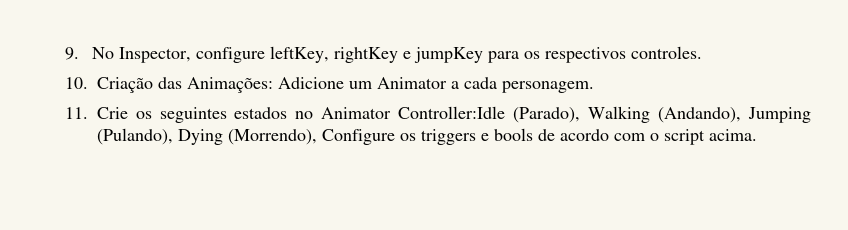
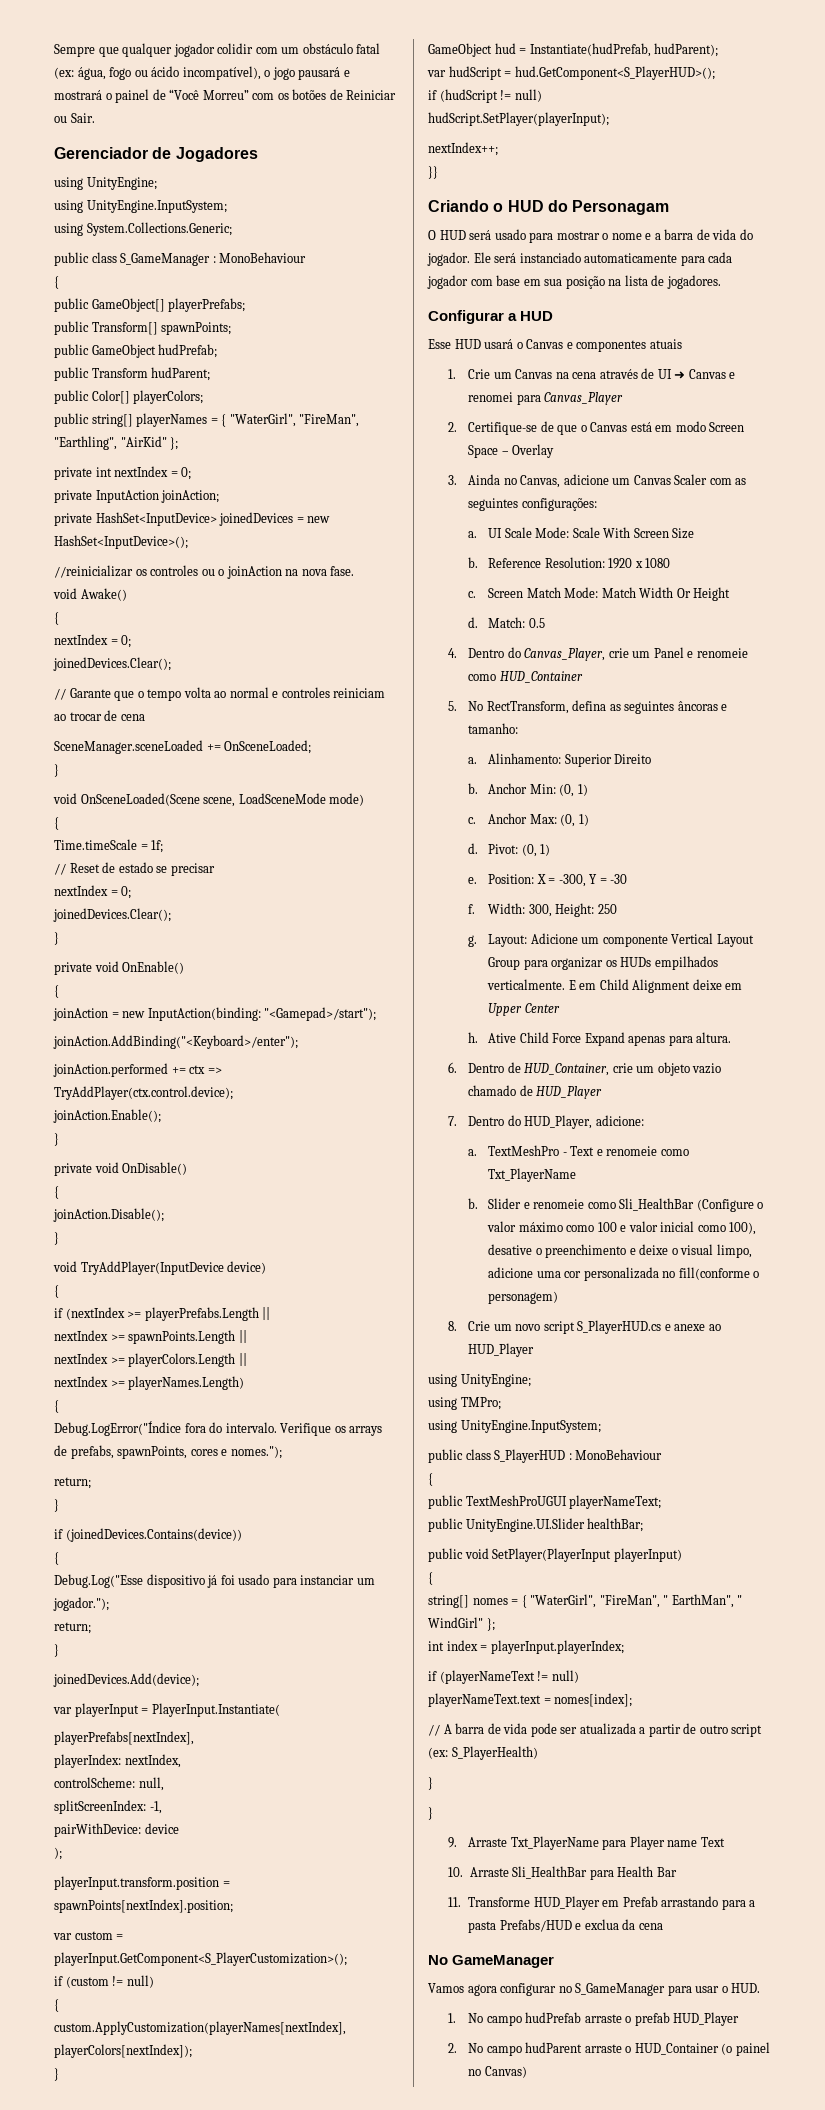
[64,46,703,63] [64,77,594,93] [64,106,811,123] [96,128,757,145] 9. No Inspector, configure leftKey, rightKey e jumpKey para os respectivos controles. // 10. Criação das Animações: Adicione um Animator a cada personagem. // 11. Crie os seguintes estados no Animator Controller:Idle (Parado), Walking (Andando), Jumping (Pulando), Dying (Morrendo), Configure os triggers e bools de acordo com o script acima. -> [54,43,381,57] [54,66,350,80] [54,89,397,103] [54,113,95,123] [54,147,258,162] [54,177,157,190] [54,200,227,213] [54,222,232,236] [54,252,307,266] [54,276,59,289] [54,298,246,312] [54,321,232,335] [54,344,218,358] [54,367,211,381] [54,390,204,404] [54,413,360,427] [54,436,179,450] [54,466,192,480] [54,490,220,503] [54,512,331,526] [54,535,188,549] [54,565,355,579] [53,588,127,601] [54,612,59,625] [54,634,132,648] [53,657,171,671] [54,687,386,701] [54,710,145,721] [54,740,312,754] [54,764,59,777] [53,793,365,807] [54,817,59,830] [54,839,164,853] [54,862,215,876] [54,885,132,899] [53,908,171,922] [54,932,59,945] [54,961,185,975] [54,985,59,998] [53,1007,377,1021] [53,1035,298,1049] [53,1063,222,1077] [54,1086,233,1100] [53,1109,161,1123] [54,1133,59,1146] [54,1162,188,1176] [54,1186,59,1199] [53,1208,164,1222] [54,1232,59,1245] [53,1261,267,1275] [54,1285,59,1298] [54,1307,271,1321] [54,1330,247,1344] [54,1353,247,1367] [54,1376,245,1390] [54,1400,59,1413] [54,1421,383,1436] [54,1445,282,1459] [54,1477,91,1489] [54,1499,59,1512] [54,1528,242,1542] [54,1552,59,1565] [54,1574,375,1588] [53,1597,109,1611] [54,1622,91,1634] [54,1644,59,1657] [53,1673,199,1687] [53,1703,280,1717] [54,1731,194,1745] [54,1754,181,1768] [54,1777,164,1791] [54,1800,162,1814] [54,1823,179,1837] [54,1847,62,1860] [54,1876,230,1890] [54,1899,233,1913] [53,1931,124,1940] [54,1952,347,1966] [54,1975,154,1988] [54,1999,59,2012] [54,2021,346,2035] [54,2044,192,2058] [54,2068,59,2081] [428,43,719,57] [427,66,715,80] [428,89,542,103] [428,112,609,126] [428,142,498,156] [428,166,438,179] [428,200,670,215] [428,229,753,243] [427,252,733,266] [427,275,721,289] [428,310,554,324] [428,339,682,352] [448,368,736,379] [468,392,624,405] [448,421,745,435] [468,444,555,458] [448,474,747,488] [468,498,597,511] [468,527,695,539] [468,557,671,569] [468,587,731,601] [468,617,545,628] [448,647,748,661] [468,671,583,683] [448,700,728,714] [468,723,519,734] [468,753,652,767] [468,783,588,797] [468,813,589,827] [468,843,551,857] [468,874,628,887] [468,903,617,917] [468,933,754,947] [488,956,718,970] [487,979,743,993] [488,1003,560,1016] [468,1032,732,1046] [448,1062,722,1076] [468,1085,603,1099] [448,1115,644,1129] [468,1145,689,1156] [488,1168,577,1182] [468,1198,764,1212] [487,1221,757,1235] [488,1244,752,1258] [488,1267,760,1281] [488,1291,559,1304] [448,1320,721,1334] [468,1343,535,1357] [428,1374,531,1387] [428,1397,501,1410] [428,1420,601,1433] [428,1449,663,1463] [428,1473,433,1486] [428,1495,662,1509] [428,1518,644,1532] [428,1548,682,1562] [428,1572,433,1585] [428,1594,743,1608] [428,1617,495,1631] [428,1640,624,1654] [428,1670,579,1684] [428,1693,633,1707] [428,1723,763,1737] [428,1746,538,1760] [428,1777,433,1790] [428,1807,433,1820] [448,1836,725,1850] [448,1866,677,1880] [448,1896,756,1910] [468,1919,663,1933] [428,1955,555,1968] [428,1983,761,1996] [448,2012,740,2026] [448,2042,770,2056] [468,2066,527,2078] Sempre que qualquer jogador colidir com um obstáculo fatal (ex: água, fogo ou ácido incompatível), o jogo pausará e mostrará o painel de “Você Morreu” com os botões de Reiniciar ou Sair. // Gerenciador de Jogadores // using UnityEngine; // using UnityEngine.InputSystem; // using System.Collections.Generic; // public class S_GameManager : MonoBehaviour // { // public GameObject[] playerPrefabs; // public Transform[] spawnPoints; // public GameObject hudPrefab; // public Transform hudParent; // public Color[] playerColors; // public string[] playerNames = { "WaterGirl", "FireMan", "Earthling", "AirKid" }; // private int nextIndex = 0; // private InputAction joinAction; // private HashSet<InputDevice> joinedDevices = new HashSet<InputDevice>(); // //reinicializar os controles ou o joinAction na nova fase. // void Awake() // { // nextIndex = 0; // joinedDevices.Clear(); // // Garante que o tempo volta ao normal e controles reiniciam ao trocar de cena // SceneManager.sceneLoaded += OnSceneLoaded; // } // void OnSceneLoaded(Scene scene, LoadSceneMode mode) // { // Time.timeScale = 1f; // // Reset de estado se precisar // nextIndex = 0; // joinedDevices.Clear(); // } // private void OnEnable() // { // joinAction = new InputAction(binding: "<Gamepad>/start"); // joinAction.AddBinding("<Keyboard>/enter"); // joinAction.performed += ctx => TryAddPlayer(ctx.control.device); // joinAction.Enable(); // } // private void OnDisable() // { // joinAction.Disable(); // } // void TryAddPlayer(InputDevice device) // { // if (nextIndex >= playerPrefabs.Length || // nextIndex >= spawnPoints.Length || // nextIndex >= playerColors.Length || // nextIndex >= playerNames.Length) // { // Debug.LogError("Índice fora do intervalo. Verifique os arrays de prefabs, spawnPoints, cores e nomes."); // return; // } // if (joinedDevices.Contains(device)) // { // Debug.Log("Esse dispositivo já foi usado para instanciar um jogador."); // return; // } // joinedDevices.Add(device); // var playerInput = PlayerInput.Instantiate( // playerPrefabs[nextIndex], // playerIndex: nextIndex, // controlScheme: null, // splitScreenIndex: -1, // pairWithDevice: device // ); // playerInput.transform.position = spawnPoints[nextIndex].position; // var custom = playerInput.GetComponent<S_PlayerCustomization>(); // if (custom != null) // { // custom.ApplyCustomization(playerNames[nextIndex], playerColors[nextIndex]); // } // GameObject hud = Instantiate(hudPrefab, hudParent); // var hudScript = hud.GetComponent<S_PlayerHUD>(); // if (hudScript != null) // hudScript.SetPlayer(playerInput); // nextIndex++; // }} // Criando o HUD do Personagam // O HUD será usado para mostrar o nome e a barra de vida do jogador. Ele será instanciado automaticamente para cada jogador com base em sua posição na lista de jogadores. // Configurar a HUD // Esse HUD usará o Canvas e componentes atuais // 1. Crie um Canvas na cena através de UI ➜ Canvas e renomei para Canvas_Player // 2. Certifique-se de que o Canvas está em modo Screen Space – Overlay // 3. Ainda no Canvas, adicione um Canvas Scaler com as seguintes configurações: // a. UI Scale Mode: Scale With Screen Size // b. Reference Resolution: 1920 x 1080 // c. Screen Match Mode: Match Width Or Height // d. Match: 0.5 // 4. Dentro do Canvas_Player, crie um Panel e renomeie como HUD_Container // 5. No RectTransform, defina as seguintes âncoras e tamanho: // a. Alinhamento: Superior Direito // b. Anchor Min: (0, 1) // c. Anchor Max: (0, 1) // d. Pivot: (0, 1) // e. Position: X = -300, Y = -30 // f. Width: 300, Height: 250 // g. Layout: Adicione um componente Vertical Layout Group para organizar os HUDs empilhados verticalmente. E em Child Alignment deixe em Upper Center // h. Ative Child Force Expand apenas para altura. // 6. Dentro de HUD_Container, crie um objeto vazio chamado de HUD_Player // 7. Dentro do HUD_Player, adicione: // a. TextMeshPro - Text e renomeie como Txt_PlayerName // b. Slider e renomeie como Sli_HealthBar (Configure o valor máximo como 100 e valor inicial como 100), desative o preenchimento e deixe o visual limpo, adicione uma cor personalizada no fill(conforme o personagem) // 8. Crie um novo script S_PlayerHUD.cs e anexe ao HUD_Player // using UnityEngine; // using TMPro; // using UnityEngine.InputSystem; // public class S_PlayerHUD : MonoBehaviour // { // public TextMeshProUGUI playerNameText; // public UnityEngine.UI.Slider healthBar; // public void SetPlayer(PlayerInput playerInput) // { // string[] nomes = { "WaterGirl", "FireMan", " EarthMan", " WindGirl" }; // int index = playerInput.playerIndex; // if (playerNameText != null) // playerNameText.text = nomes[index]; // // A barra de vida pode ser atualizada a partir de outro script (ex: S_PlayerHealth) // } // } // 9. Arraste Txt_PlayerName para Player name Text // 10. Arraste Sli_HealthBar para Health Bar // 11. Transforme HUD_Player em Prefab arrastando para a pasta Prefabs/HUD e exclua da cena // No GameManager // Vamos agora configurar no S_GameManager para usar o HUD. // 1. No campo hudPrefab arraste o prefab HUD_Player // 2. No campo hudParent arraste o HUD_Container (o painel no Canvas)

